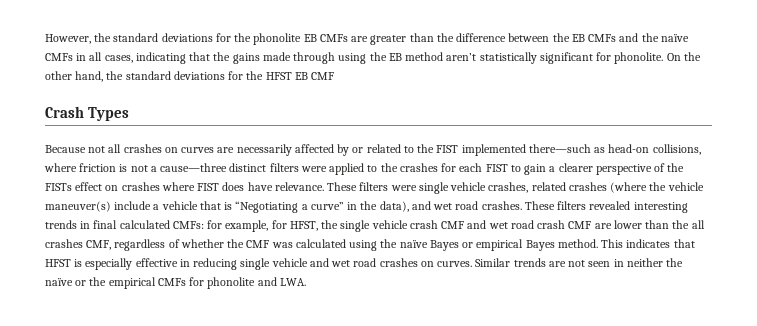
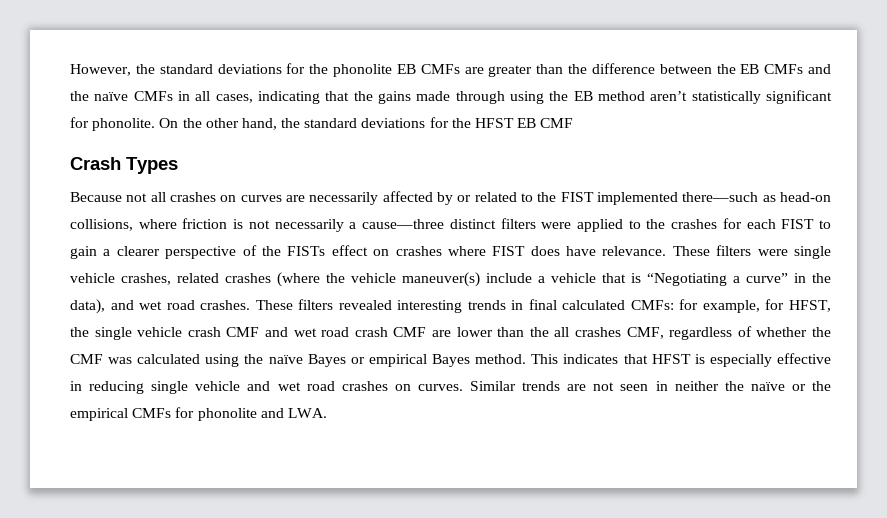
(148, 168) none -> [274,219,344,232] necessarily

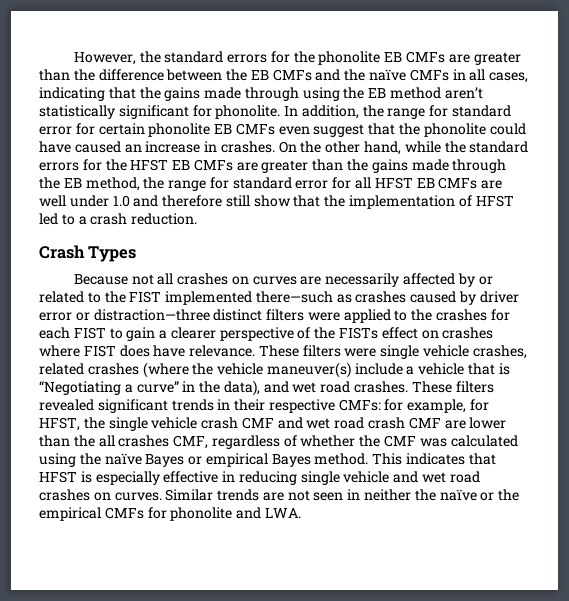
[217,64,282,74] deviations -> [227,54,268,63] errors
(156, 124) none -> [284,105,512,119] [39,123,526,137] [39,141,275,153] In addition, the range for standard error for certain phonolite EB CMFs even suggest that the phonolite could have caused an increase in crashes.
[281,118,426,128] the standard deviations -> [404,141,529,153] [39,162,79,171] while the standard errors
[540,118,574,128] CMF -> [193,159,507,173] [39,177,503,191] [39,195,514,209] [39,213,198,225] CMFs are greater than the gains made through the EB method, the range for standard error for all HFST EB CMFs are well under 1.0 and therefore still show that the implementation of HFST led to a crash reduction.
[780,192,831,202] [70,218,445,232] head-on collisions, where friction is not necessarily a cause—three -> [355,291,519,305] [39,309,210,321] crashes caused by driver error or distraction—three
[397,300,463,313] interesting -> [97,399,168,413] significant
[528,299,626,310] final calculated -> [234,399,335,413] their respective

